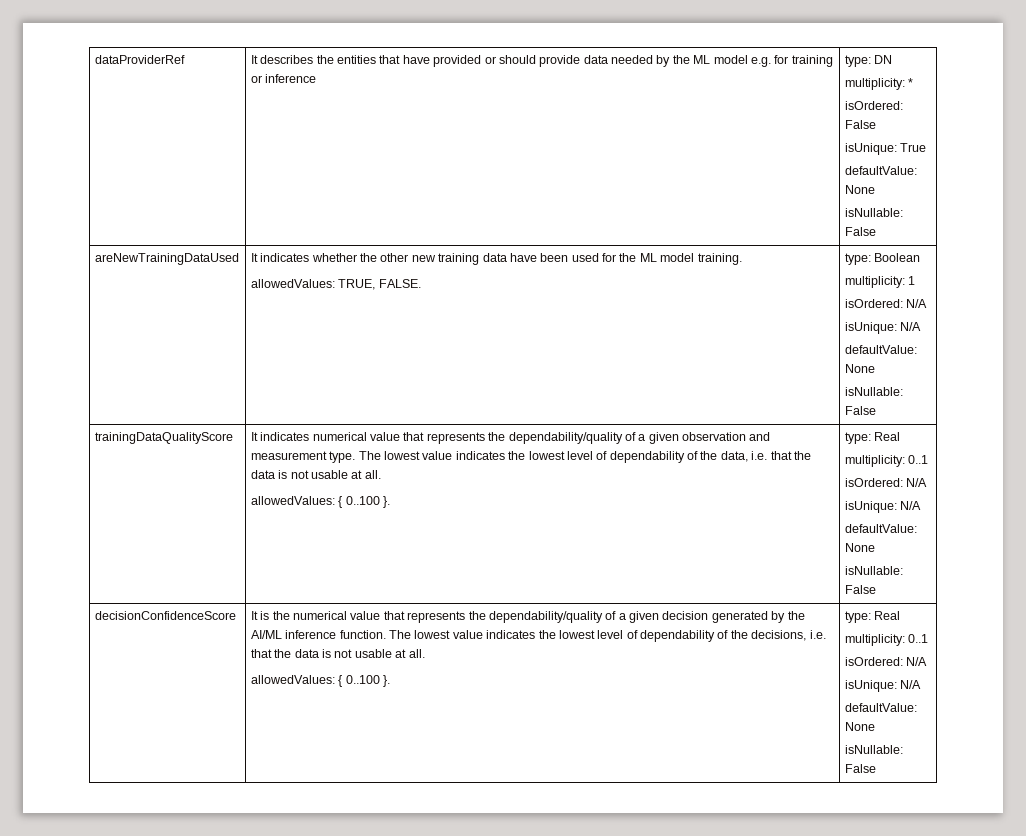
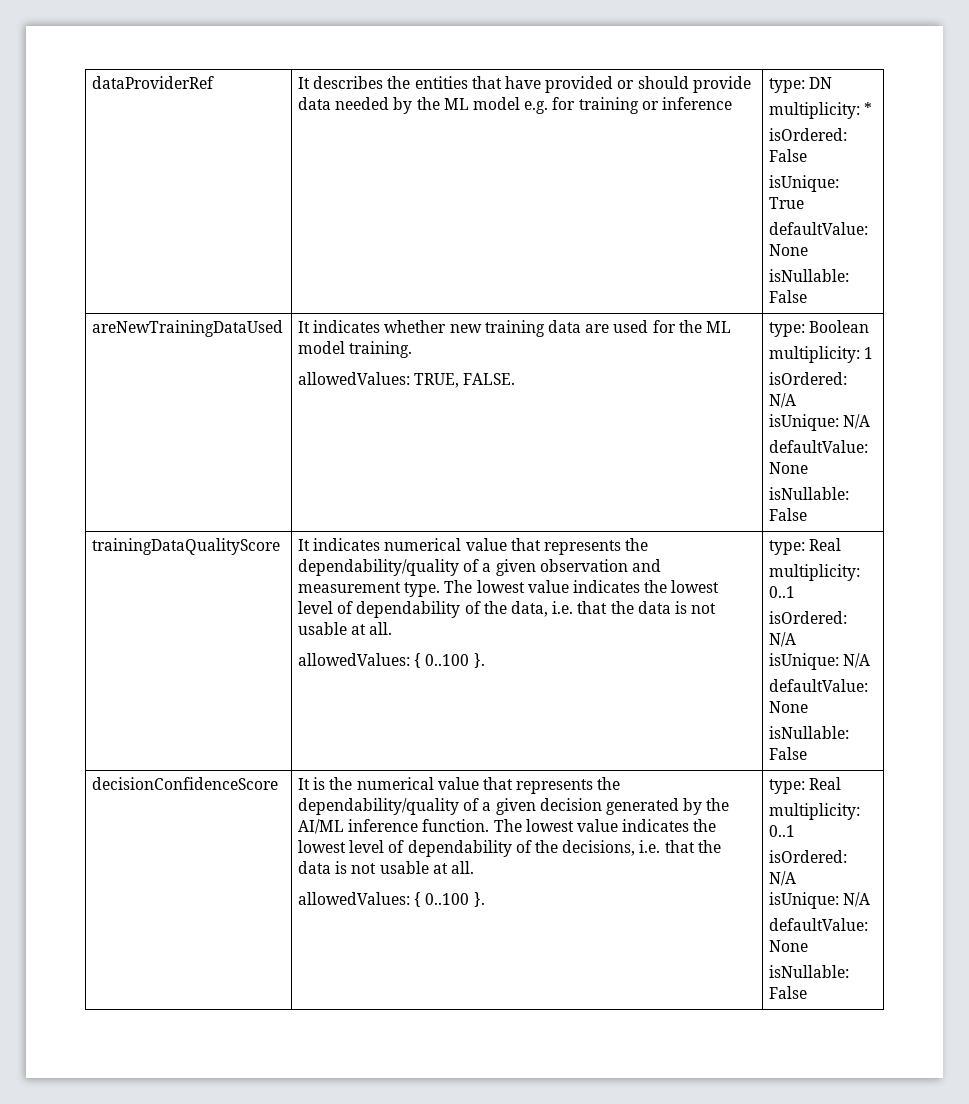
[360,253,409,262] the other -> (447, 326) none
[509,253,569,262] have been -> [585,324,610,333] are

